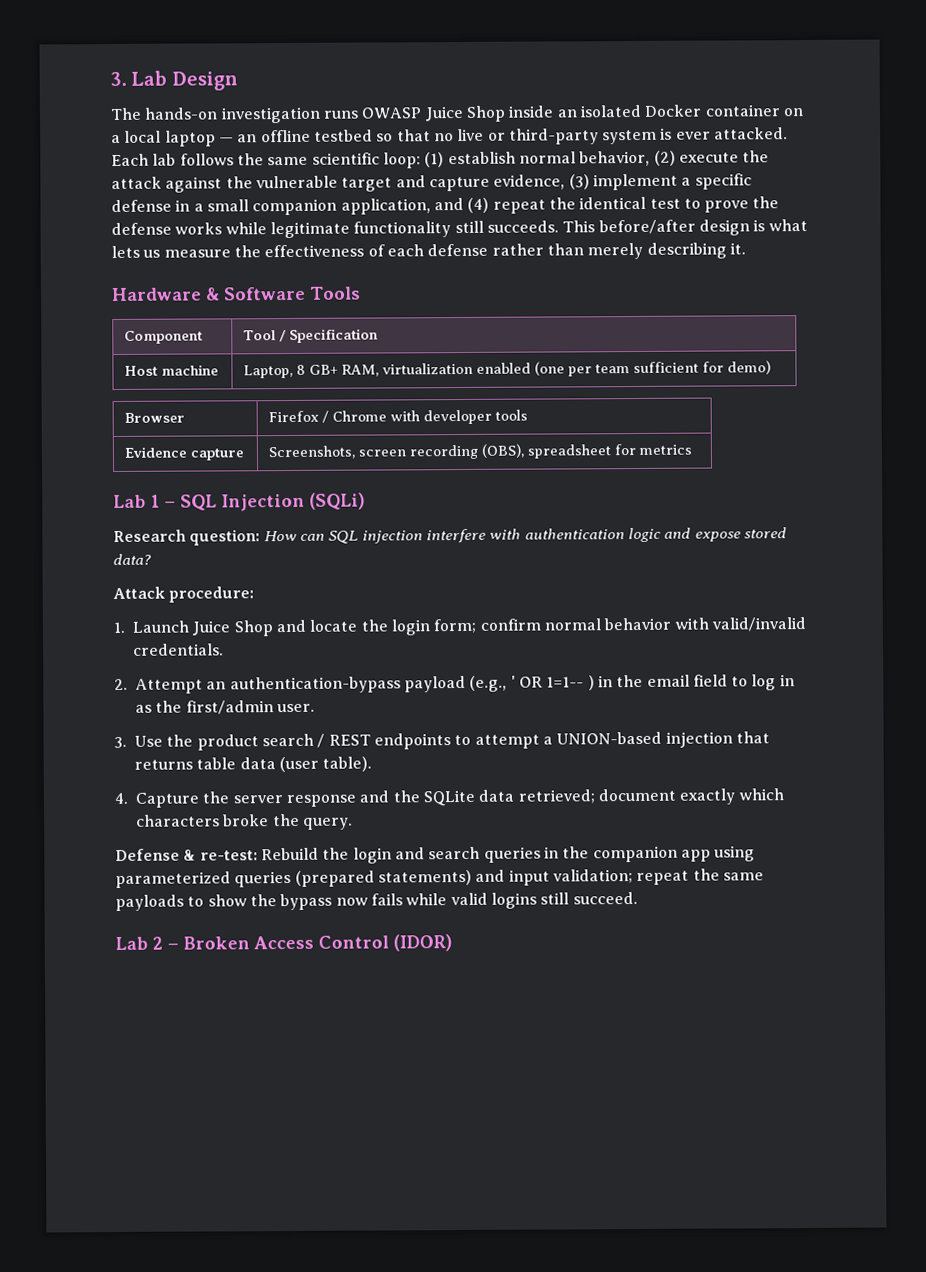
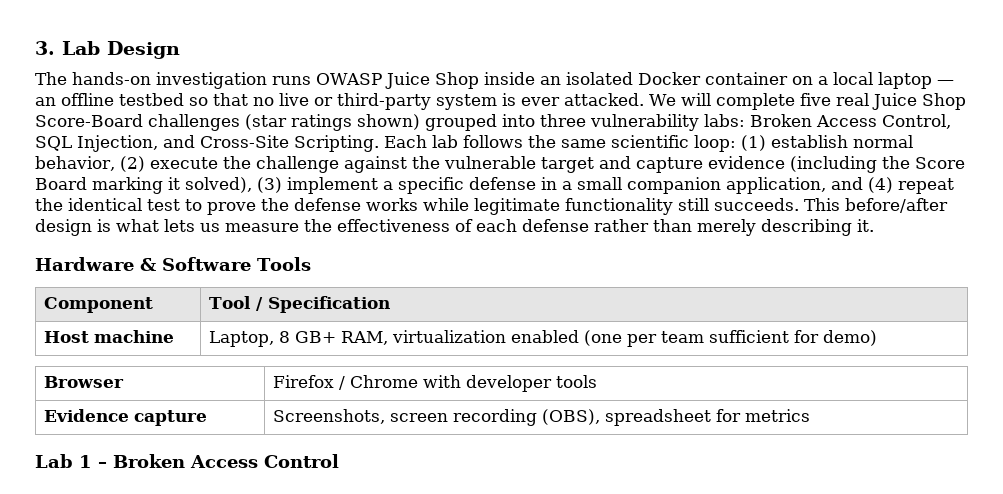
(789, 133) none -> [649,93,966,110] [35,114,951,131] [35,135,379,152] We will complete five real Juice Shop Score-Board challenges (star ratings shown) grouped into three vulnerability labs: Broken Access Control, SQL Injection, and Cross-Site Scripting.
[111,176,162,190] attack -> [255,156,339,173] challenge
[493,174,566,190] evidence, -> [707,156,965,173] [35,177,252,194] evidence (including the Score Board marking it solved),
[180,492,366,512] [113,527,787,546] [113,553,152,566] [113,586,255,603] [113,617,806,637] [133,643,224,656] [114,674,795,694] [135,700,315,715] [114,731,770,751] [134,756,373,773] [114,788,784,808] [136,813,353,830] [115,845,756,864] [115,868,764,889] [115,891,638,912] [115,936,179,951] SQL Injection (SQLi) // Research question: How can SQL injection interfere with authentication logic and expose stored data? // Attack procedure: // 1. Launch Juice Shop and locate the login form; confirm normal behavior with valid/invalid credentials. // 2. Attempt an authentication-bypass payload (e.g., ' OR 1=1-- ) in the email field to log in as the first/admin user. // 3. Use the product search / REST endpoints to attempt a UNION-based injection that returns table data (user table). // 4. Capture the server response and the SQLite data retrieved; document exactly which characters broke the query. // Defense & re-test: Rebuild the login and search queries in the companion app using parameterized queries (prepared statements) and input validation; repeat the same payloads to show the bypass now fails while valid logins still succeed. // Lab 2 – -> (107, 465) none
[393,934,453,952] (IDOR) -> (339, 461) none

